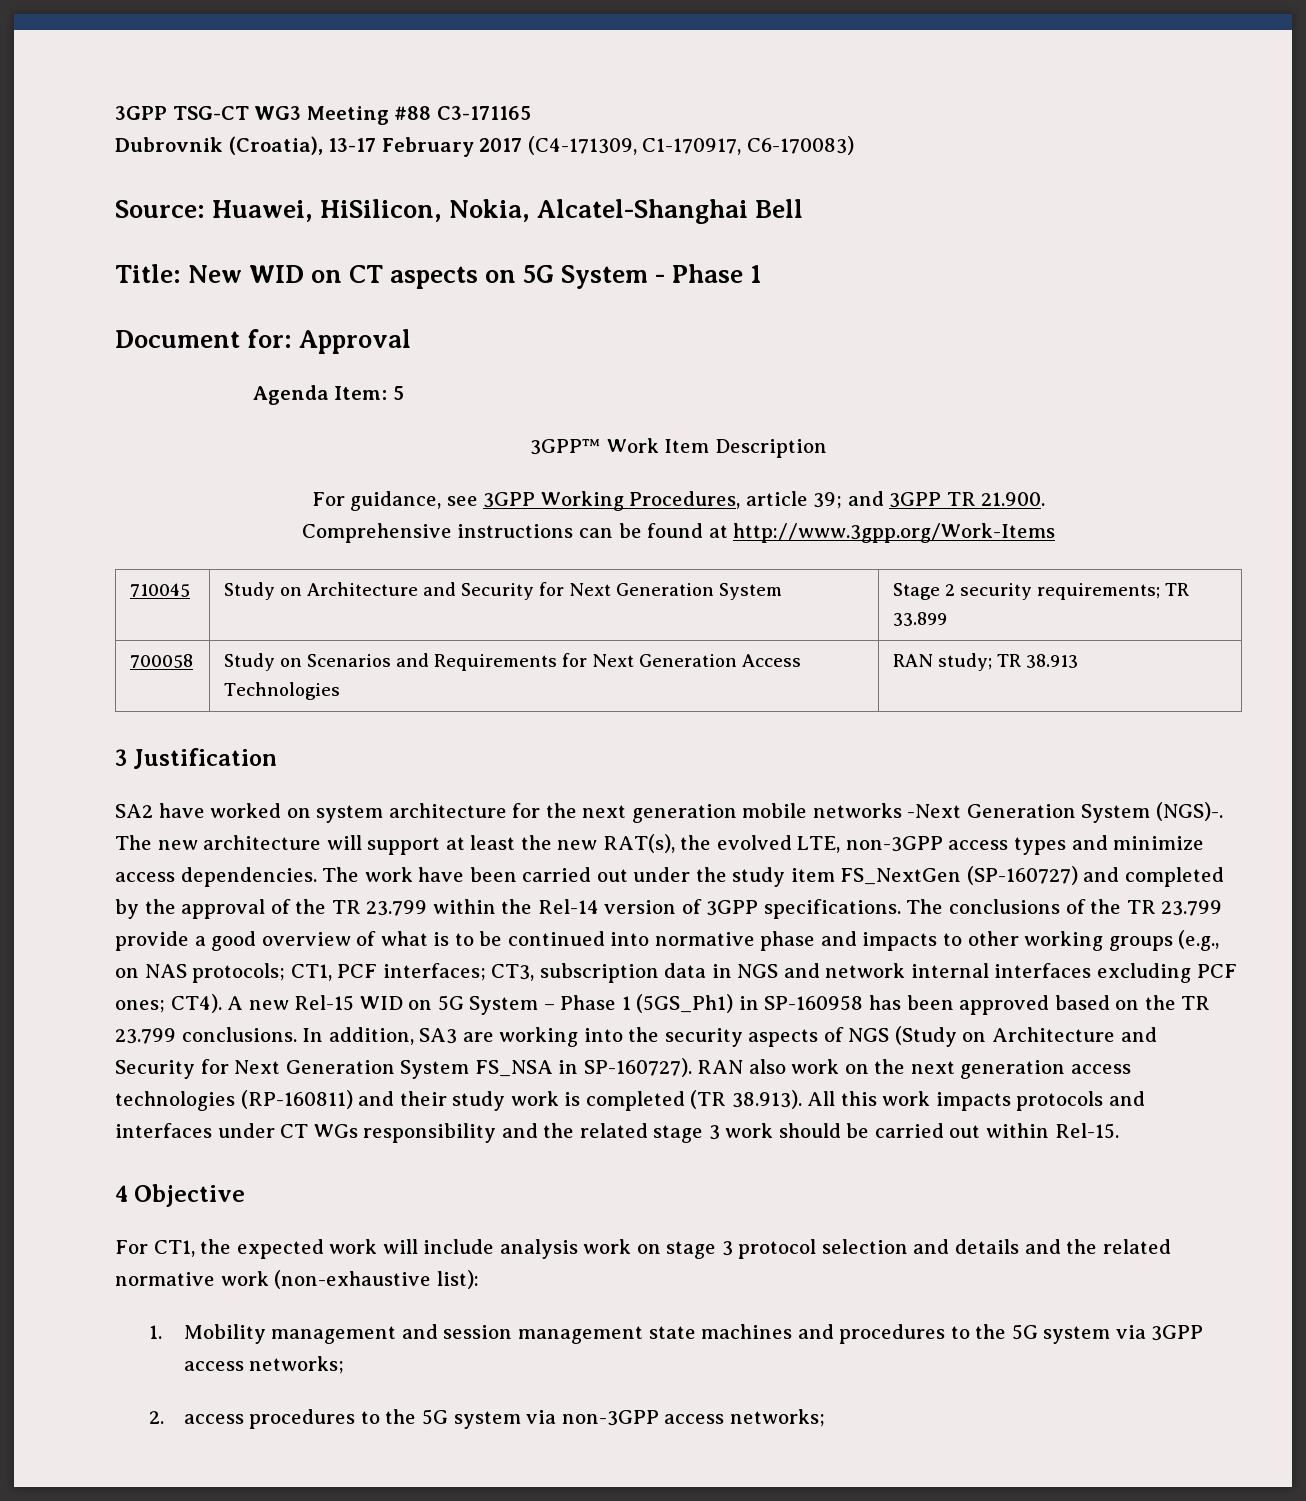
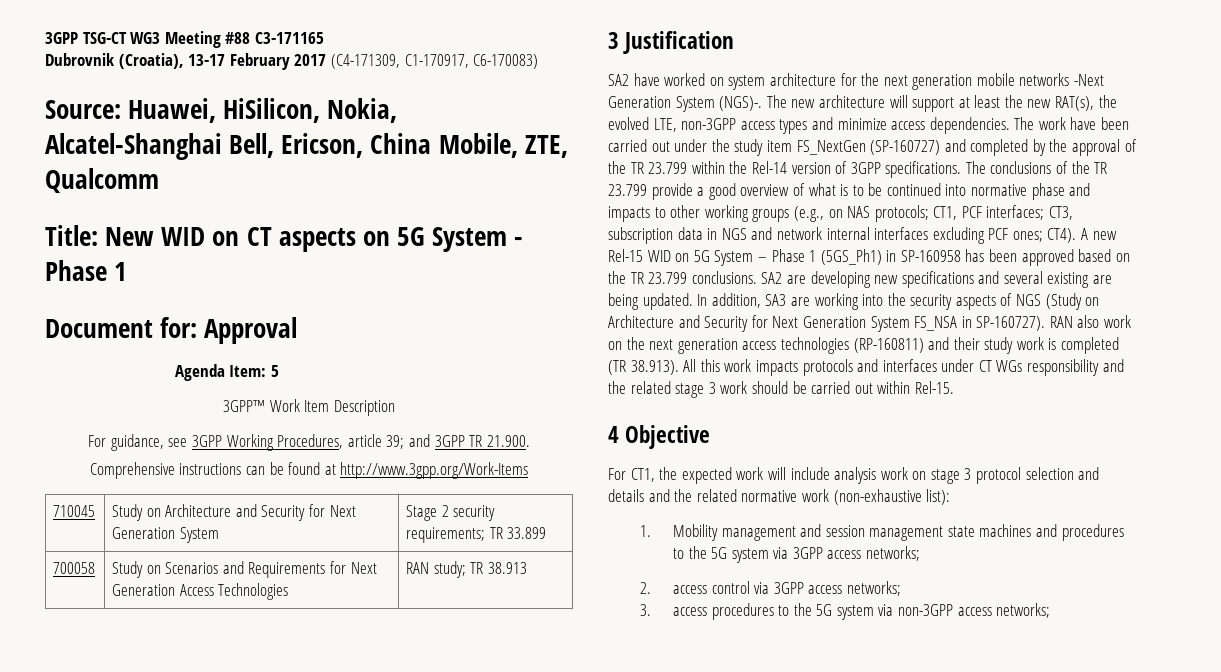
[755,199,804,218] Bell -> [229,133,568,158] [45,168,159,193] Bell, Ericson, China Mobile, ZTE, Qualcomm
(297, 1034) none -> [761,271,1113,288] [608,293,693,310] SA2 are developing new specifications and several existing are being updated.
(244, 1419) none -> [711,581,901,596] [640,604,707,616] control via 3GPP access networks; // 3. access

